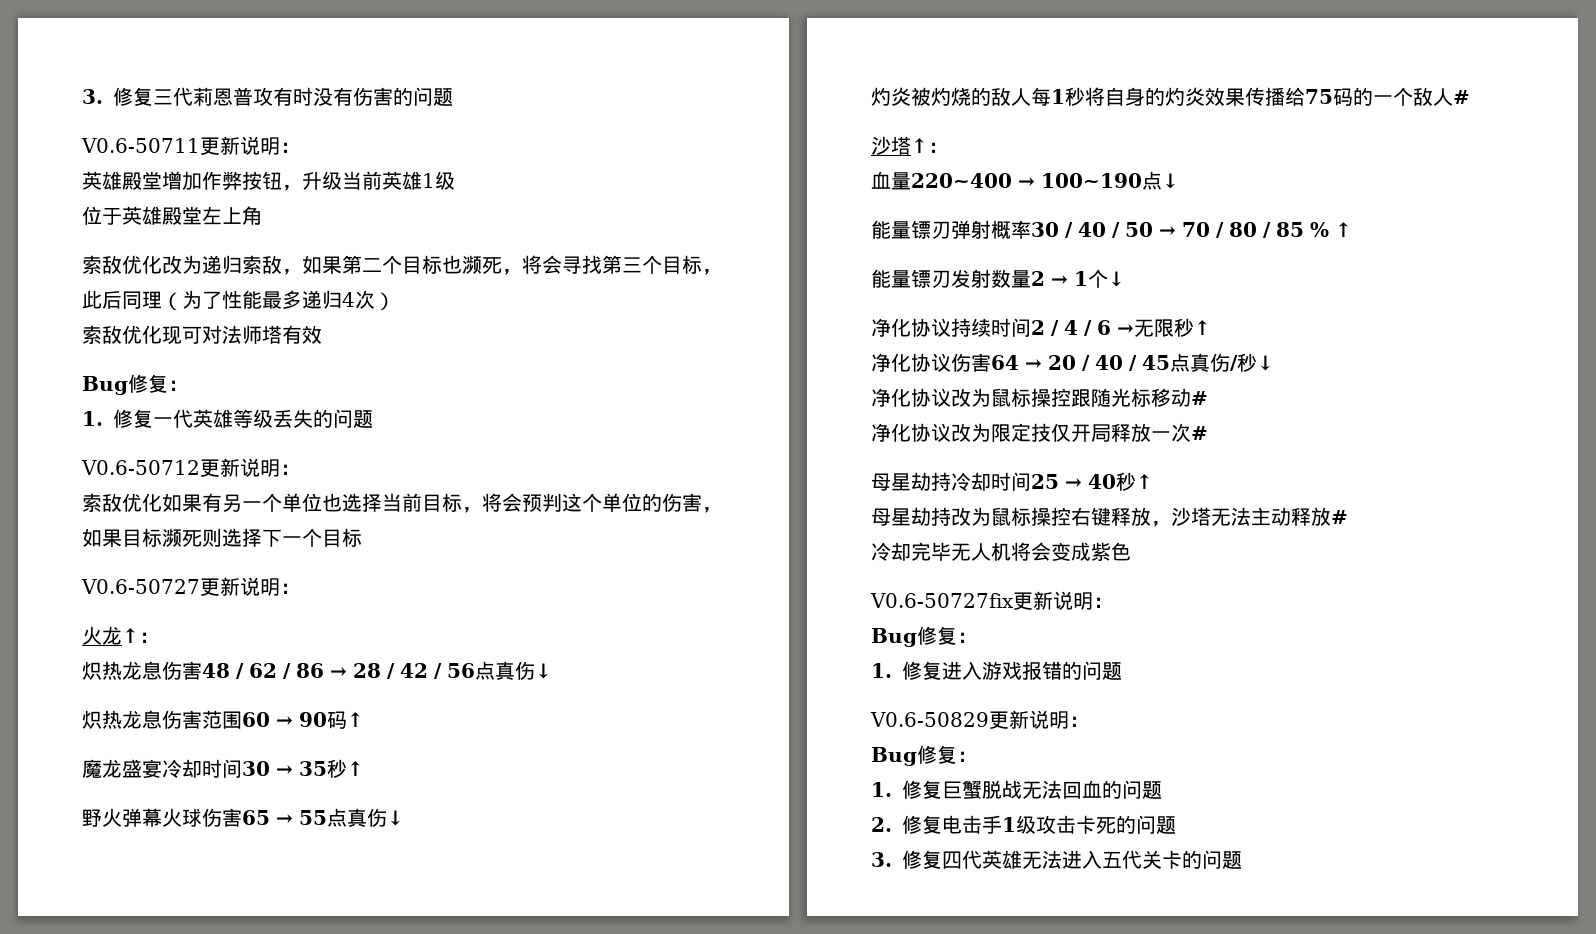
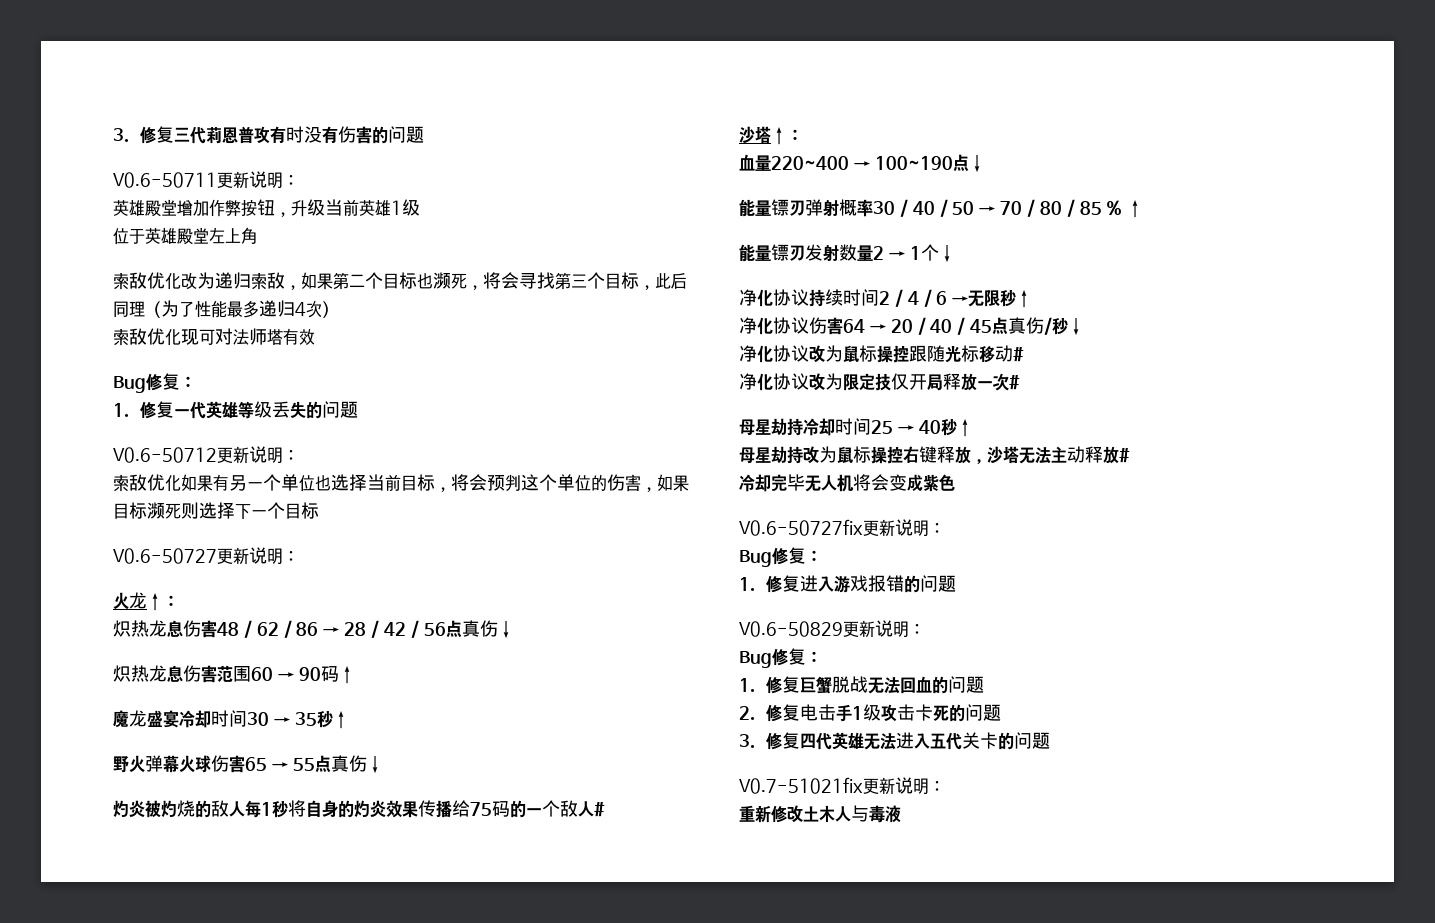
(1242, 860) none -> [739,777,945,795] [739,805,901,823] // V0.7-51021fix更新说明： // 重新修改土木人与毒液

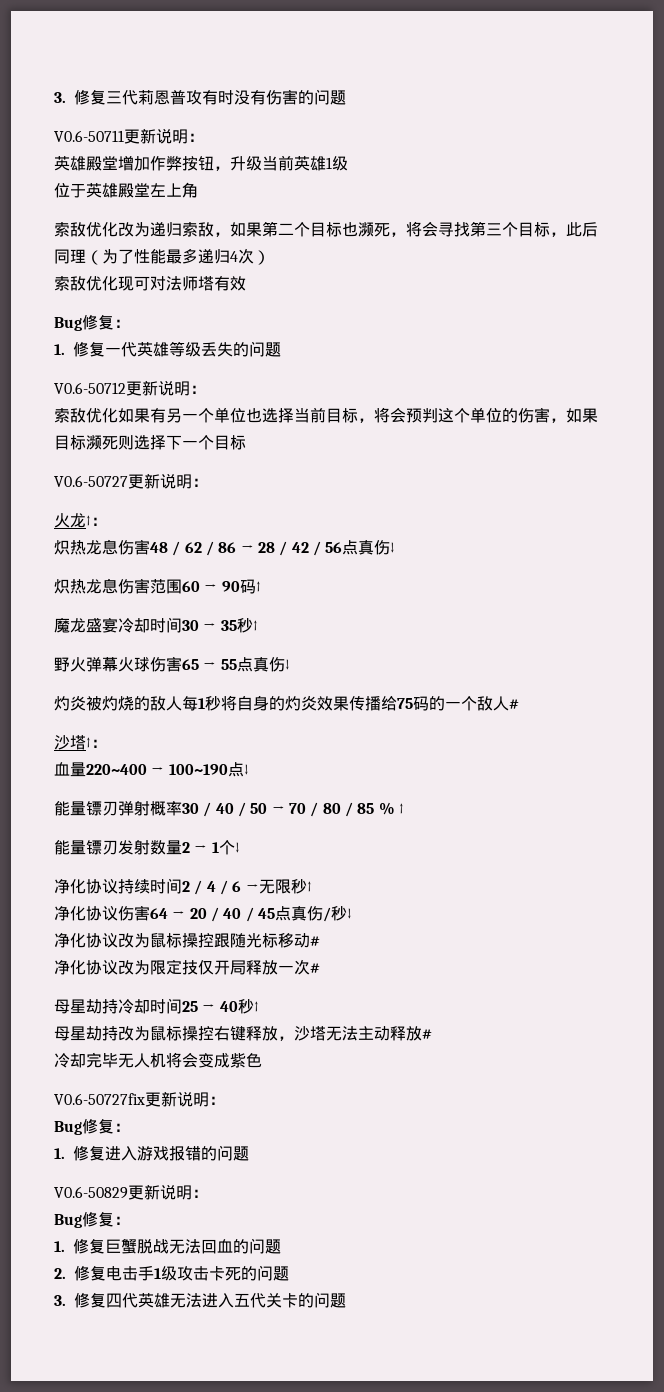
[739,777,945,795] [739,805,901,823] // V0.7-51021fix更新说明： // 重新修改土木人与毒液 -> (346, 1300) none

